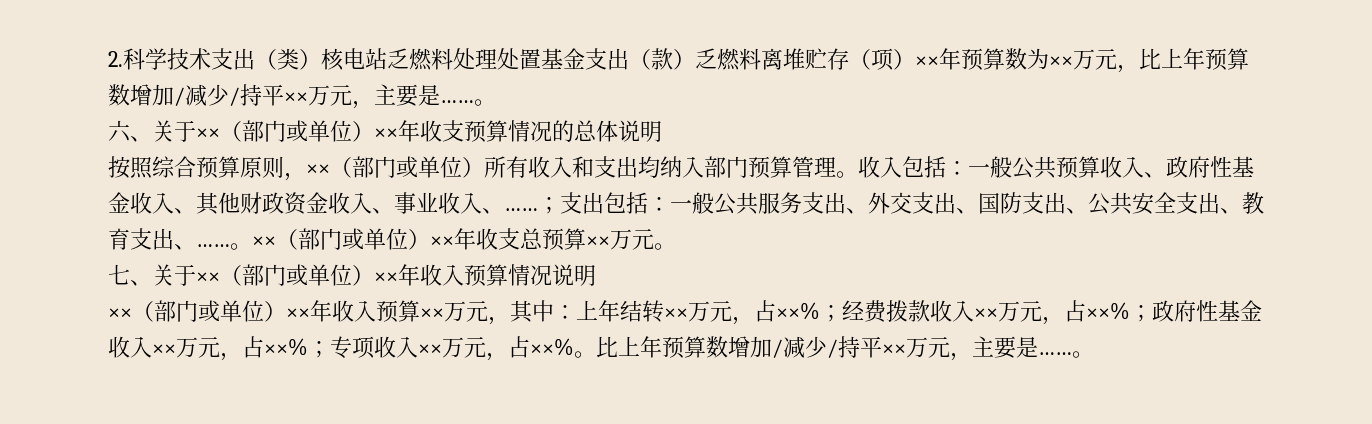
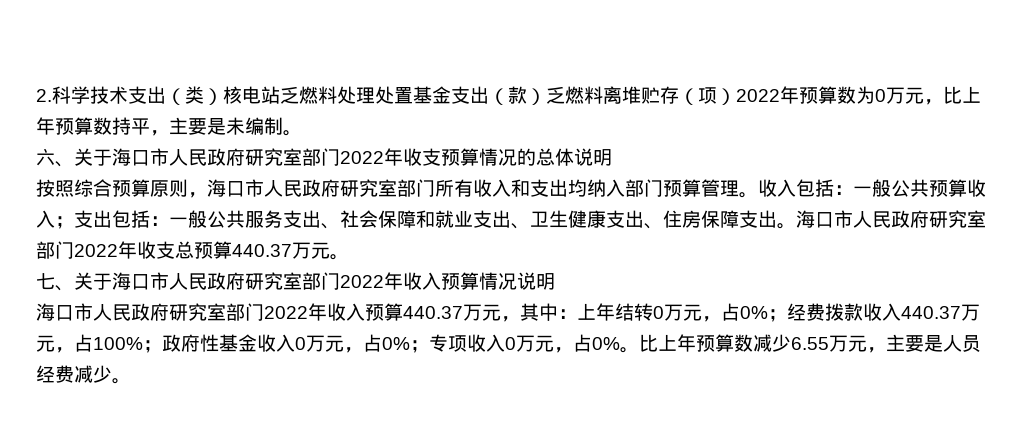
[915,56,939,67] ×× -> [736,89,780,102] 2022
[1049,56,1073,67] ×× -> [875,89,886,102] 0
[130,84,474,109] 增加/减少/持平××万元，主要是…… -> [112,117,283,136] 持平，主要是未编制
[196,120,398,142] ××（部门或单位）×× -> [112,148,384,166] 海口市人民政府研究室部门2022
[306,156,484,178] ××（部门或单位） -> [207,179,435,197] 海口市人民政府研究室部门
[1144,156,1254,178] [108,192,538,215] 、政府性基金收入、其他财政资金收入、事业收入、…… -> (55, 219) none
[868,192,1264,215] [108,228,454,250] 外交支出、国防支出、公共安全支出、教育支出、……。××（部门或单位）×× -> [340,210,986,229] [36,241,118,259] 社会保障和就业支出、卫生健康支出、住房保障支出。海口市人民政府研究室部门2022
[586,236,610,247] ×× -> [232,244,292,257] 440.37
[196,264,398,286] ××（部门或单位）×× -> [112,272,384,290] 海口市人民政府研究室部门2022
[108,300,444,323] ××（部门或单位）××年收入预算×× -> [36,303,463,321] 海口市人民政府研究室部门2022年收入预算440.37
[664,300,820,325] ××万元，占××% -> [653,303,768,322] 0万元，占0%
[974,300,1130,325] ××万元，占××% -> [901,304,980,321] [36,334,143,353] 440.37万元，占100%
[152,336,308,361] ××万元，占××% -> [295,334,410,353] 0万元，占0%
[418,336,574,361] ××万元，占××% -> [505,334,620,353] 0万元，占0%
[728,336,1072,361] 增加/减少/持平××万元，主要是…… -> [753,334,981,353] [36,365,112,383] 减少6.55万元，主要是人员经费减少

